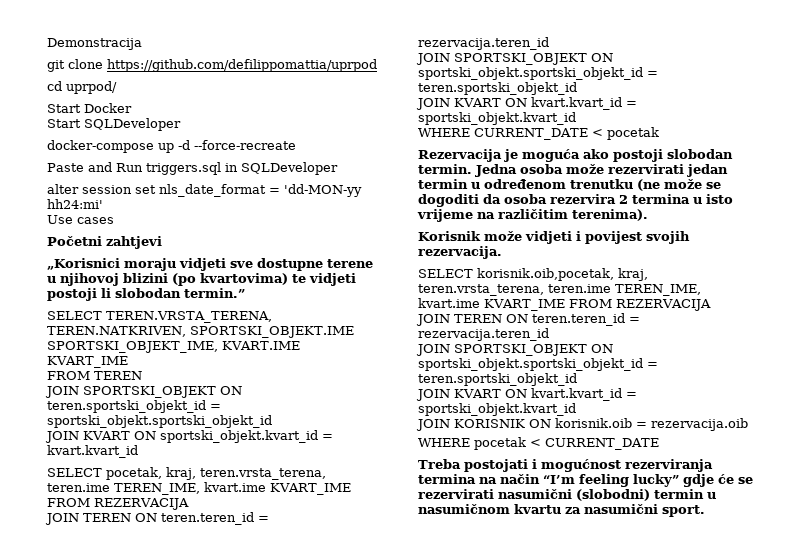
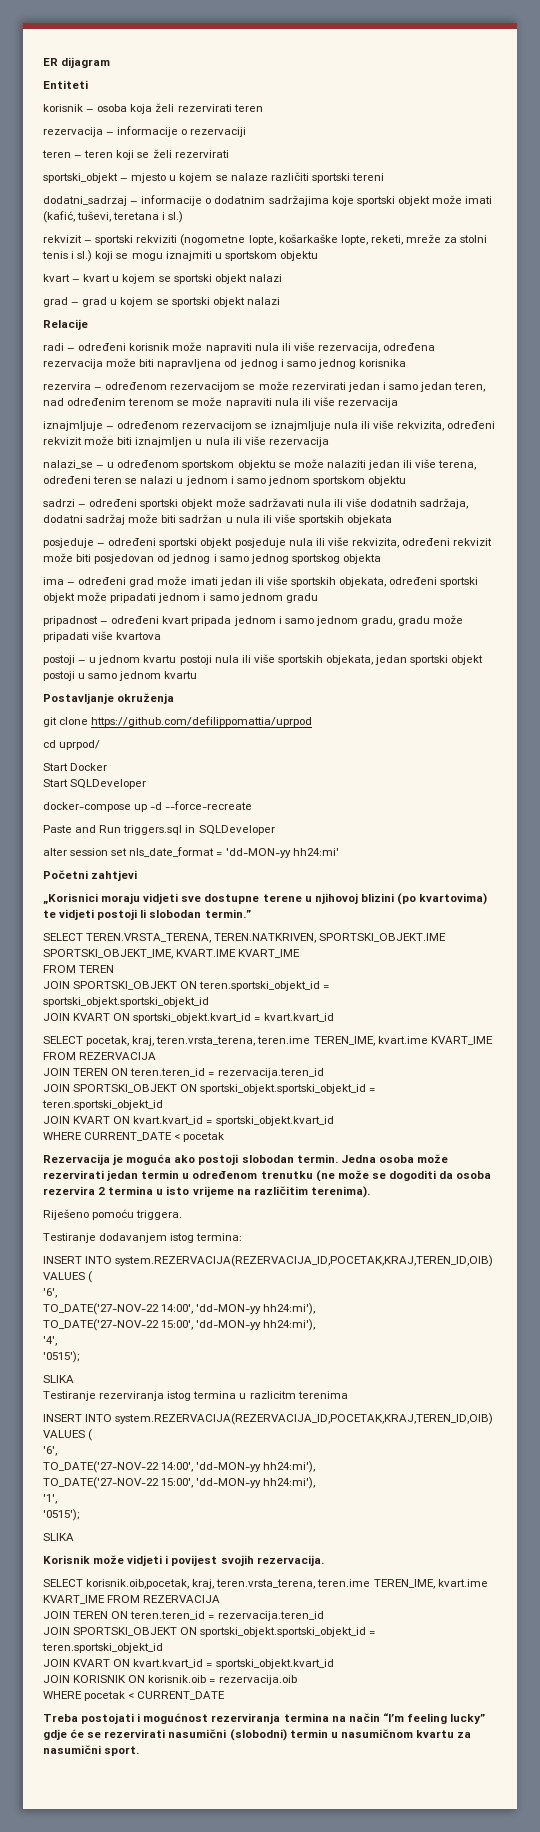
[47,38,142,50] Demonstracija -> [43,57,111,68] [43,80,88,89] [43,103,263,114] [43,126,247,137] [42,149,229,160] [43,172,384,183] [43,195,493,206] [43,211,184,223] [43,234,488,246] [42,250,318,262] [43,274,282,284] [43,297,280,307] [43,319,88,330] [43,342,436,353] [43,358,406,369] [43,381,486,392] [43,397,398,408] [43,420,496,431] [43,436,329,447] [43,459,477,470] [43,476,407,486] [43,498,469,509] [43,514,393,525] [43,537,493,548] [43,553,381,564] [43,576,479,587] [43,592,318,603] [43,615,464,626] [43,631,162,642] [43,654,484,665] [43,671,198,681] [43,693,175,704] ER dijagram // Entiteti // korisnik – osoba koja želi rezervirati teren // rezervacija – informacije o rezervaciji // teren – teren koji se želi rezervirati // sportski_objekt – mjesto u kojem se nalaze različiti sportski tereni // dodatni_sadrzaj – informacije o dodatnim sadržajima koje sportski objekt može imati (kafić, tuševi, teretana i sl.) // rekvizit – sportski rekviziti (nogometne lopte, košarkaške lopte, reketi, mreže za stolni tenis i sl.) koji se mogu iznajmiti u sportskom objektu // kvart – kvart u kojem se sportski objekt nalazi // grad – grad u kojem se sportski objekt nalazi // Relacije // radi – određeni korisnik može napraviti nula ili više rezervacija, određena rezervacija može biti napravljena od jednog i samo jednog korisnika // rezervira – određenom rezervacijom se može rezervirati jedan i samo jedan teren, nad određenim terenom se može napraviti nula ili više rezervacija // iznajmljuje – određenom rezervacijom se iznajmljuje nula ili više rekvizita, određeni rekvizit može biti iznajmljen u nula ili više rezervacija // nalazi_se – u određenom sportskom objektu se može nalaziti jedan ili više terena, određeni teren se nalazi u jednom i samo jednom sportskom objektu // sadrzi – određeni sportski objekt može sadržavati nula ili više dodatnih sadržaja, dodatni sadržaj može biti sadržan u nula ili više sportskih objekata // posjeduje – određeni sportski objekt posjeduje nula ili više rekvizita, određeni rekvizit može biti posjedovan od jednog i samo jednog sportskog objekta // ima – određeni grad može imati jedan ili više sportskih objekata, određeni sportski objekt može pripadati jednom i samo jednom gradu // pripadnost – određeni kvart pripada jednom i samo jednom gradu, gradu može pripadati više kvartova // postoji – u jednom kvartu postoji nula ili više sportskih objekata, jedan sportski objekt postoji u samo jednom kvartu // Postavljanje okruženja
[47,215,114,224] // Use cases -> (339, 852) none
(648, 215) none -> [43,1209,183,1220] [43,1233,243,1243] [43,1255,494,1267] [43,1271,93,1283] [43,1288,57,1298] [43,1303,316,1315] [43,1319,316,1331] [43,1336,57,1346] [43,1351,79,1363] [43,1375,74,1383] [43,1391,348,1401] [43,1413,494,1425] [43,1429,93,1441] [43,1446,57,1456] [43,1461,316,1473] [43,1477,316,1489] [43,1494,57,1504] [43,1509,79,1521] [43,1533,74,1541] // Riješeno pomoću triggera. // Testiranje dodavanjem istog termina: // INSERT INTO system.REZERVACIJA(REZERVACIJA_ID,POCETAK,KRAJ,TEREN_ID,OIB) VALUES ( // '6', // TO_DATE('27-NOV-22 14:00', 'dd-MON-yy hh24:mi'), // TO_DATE('27-NOV-22 15:00', 'dd-MON-yy hh24:mi'), // '4', // '0515'); // SLIKA // Testiranje rezerviranja istog termina u razlicitm terenima // INSERT INTO system.REZERVACIJA(REZERVACIJA_ID,POCETAK,KRAJ,TEREN_ID,OIB) VALUES ( // '6', // TO_DATE('27-NOV-22 14:00', 'dd-MON-yy hh24:mi'), // TO_DATE('27-NOV-22 15:00', 'dd-MON-yy hh24:mi'), // '1', // '0515'); // SLIKA

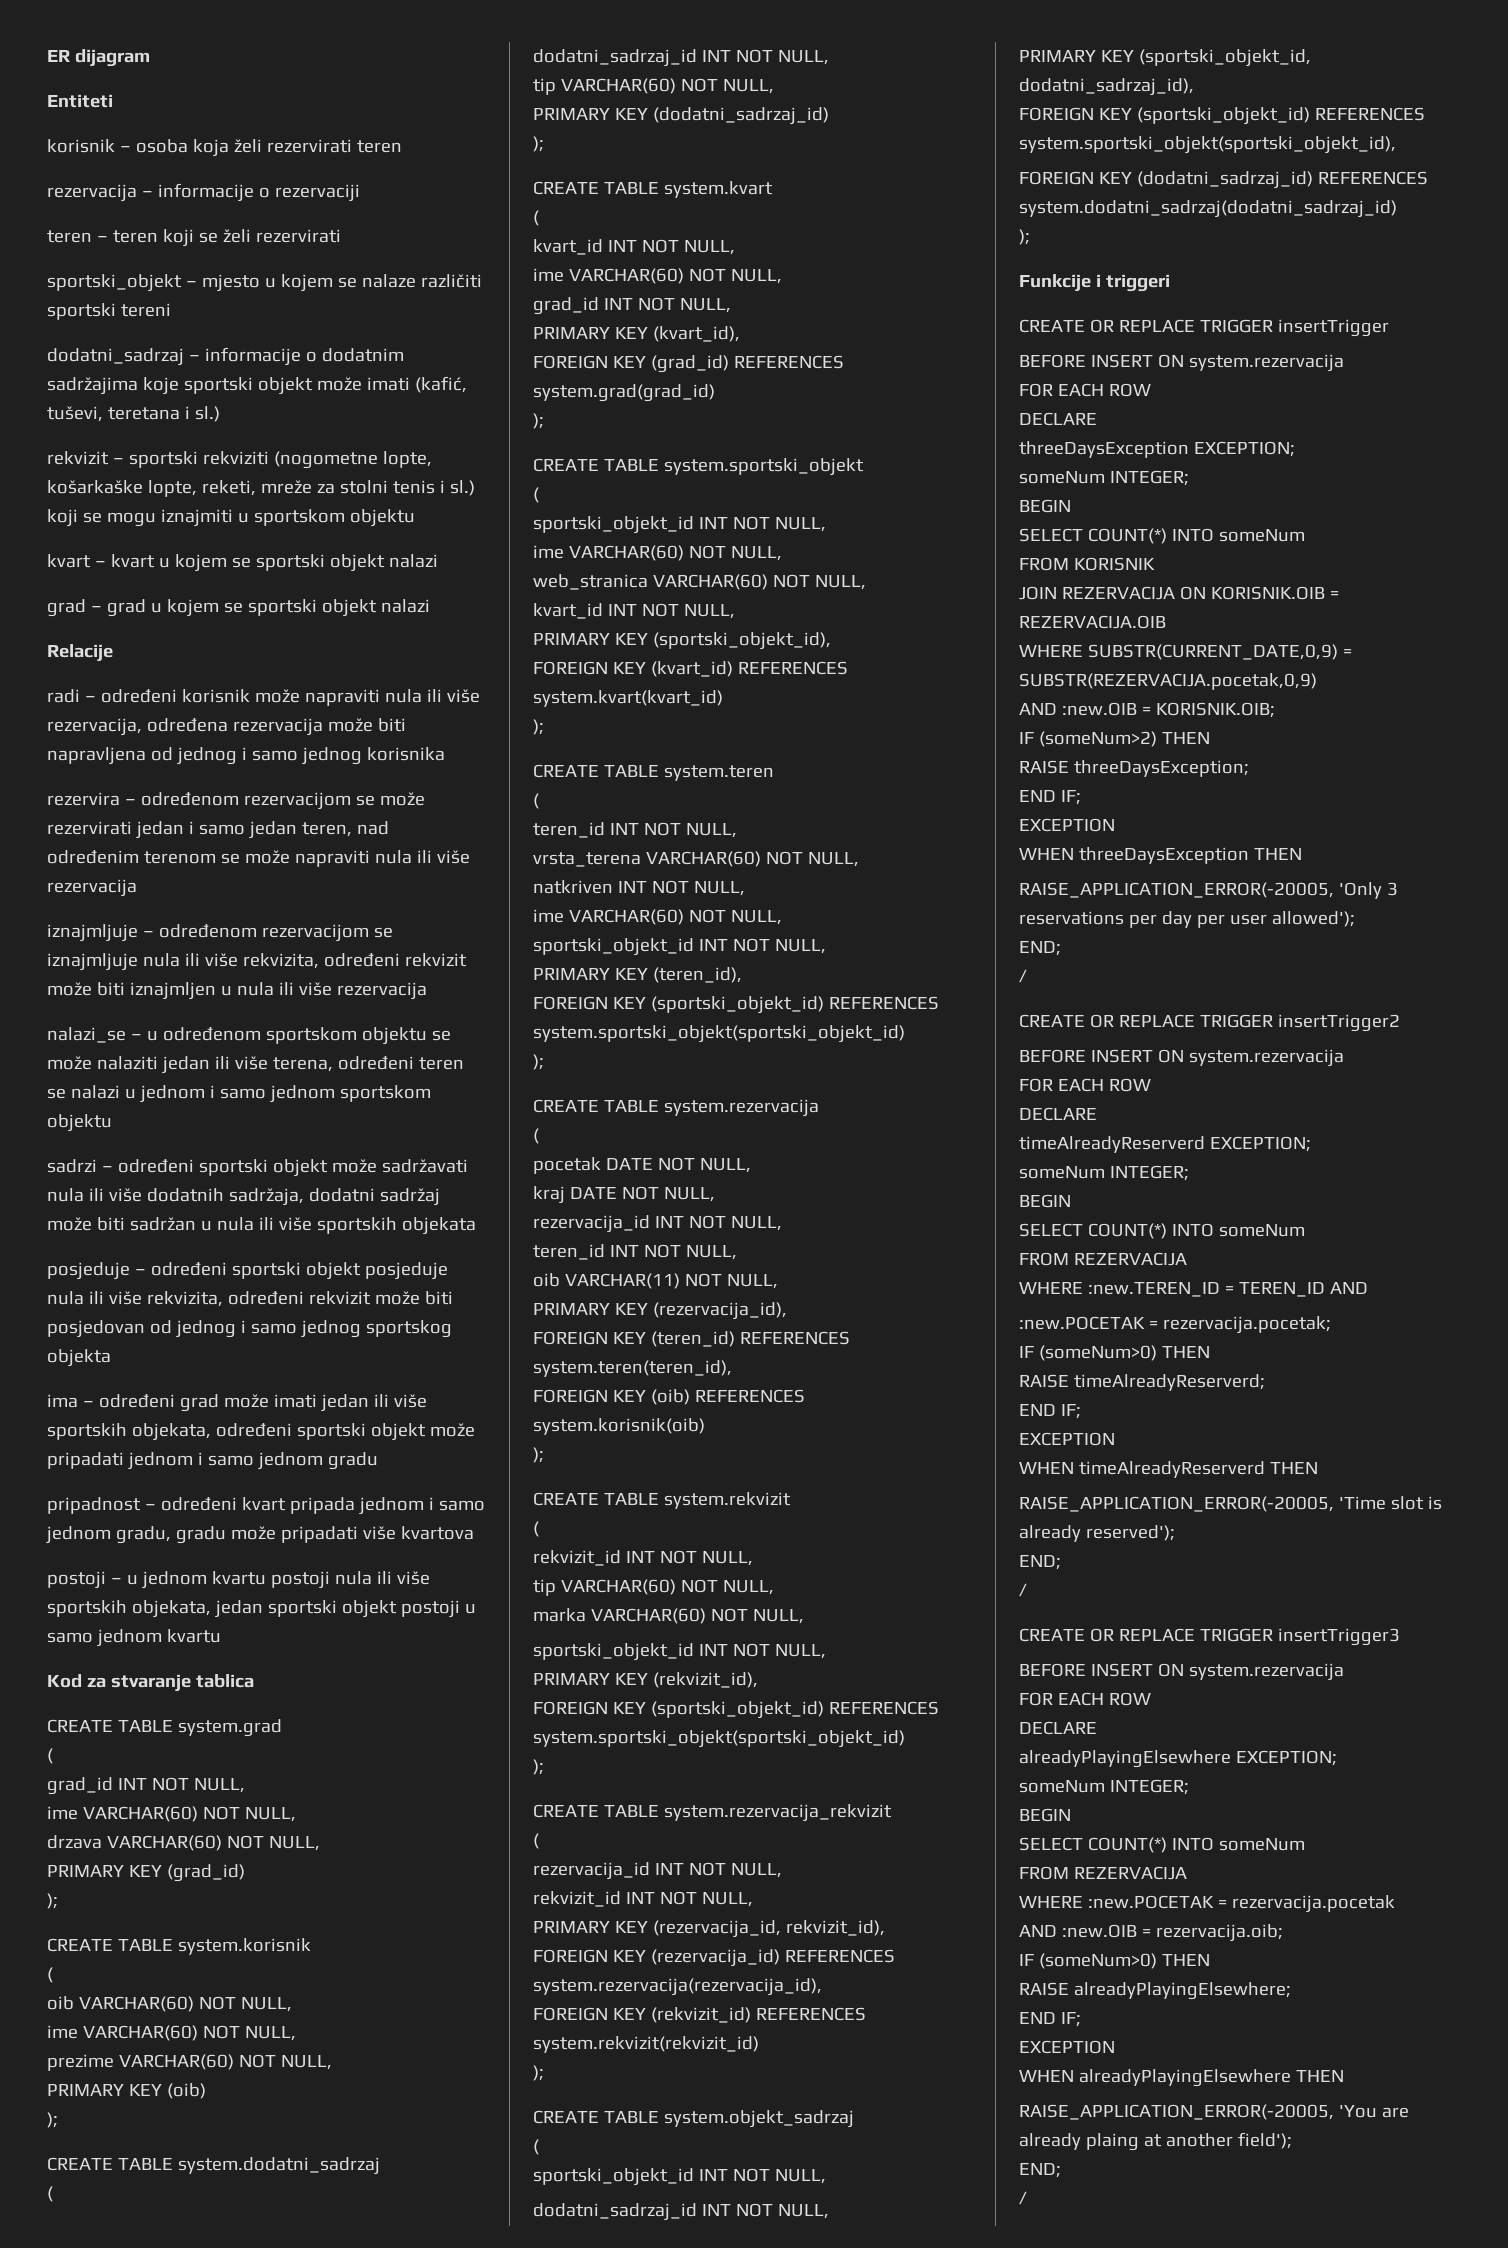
[43,693,175,704] [43,716,313,727] [43,740,101,750] [43,763,108,771] [43,779,147,789] [43,801,253,812] [43,825,275,835] [43,847,339,858] [43,870,138,881] [43,893,488,905] [43,909,251,920] [43,933,447,943] [43,949,301,959] [43,965,115,973] [43,981,330,991] [43,997,209,1007] [43,1013,334,1023] [43,1036,493,1046] [43,1052,157,1060] [43,1068,324,1078] [43,1084,376,1094] [42,1100,163,1110] [43,1116,334,1126] [43,1132,225,1142] [43,1154,448,1165] [43,1170,492,1182] [43,1186,370,1198] [43,1209,183,1220] [43,1233,243,1243] [43,1255,494,1267] [43,1271,93,1283] [43,1288,57,1298] [43,1303,316,1315] [43,1319,316,1331] [43,1336,57,1346] [43,1351,79,1363] [43,1375,74,1383] [43,1391,348,1401] [43,1413,494,1425] [43,1429,93,1441] [43,1446,57,1456] [43,1461,316,1473] [43,1477,316,1489] [43,1494,57,1504] [43,1509,79,1521] [43,1533,74,1541] [43,1555,324,1566] [43,1579,488,1589] [43,1595,221,1604] [43,1611,324,1621] [43,1627,376,1637] [42,1643,163,1653] [43,1659,334,1669] [43,1675,297,1685] [43,1691,226,1701] [43,1713,486,1724] [43,1729,472,1741] [43,1745,140,1756] Postavljanje okruženja // git clone https://github.com/defilippomattia/uprpod // cd uprpod/ // Start Docker // Start SQLDeveloper // docker-compose up -d --force-recreate // Paste and Run triggers.sql in SQLDeveloper // alter session set nls_date_format = 'dd-MON-yy hh24:mi' // Početni zahtjevi // „Korisnici moraju vidjeti sve dostupne terene u njihovoj blizini (po kvartovima) te vidjeti postoji li slobodan termin.” // SELECT TEREN.VRSTA_TERENA, TEREN.NATKRIVEN, SPORTSKI_OBJEKT.IME SPORTSKI_OBJEKT_IME, KVART.IME KVART_IME // FROM TEREN // JOIN SPORTSKI_OBJEKT ON teren.sportski_objekt_id = sportski_objekt.sportski_objekt_id // JOIN KVART ON sportski_objekt.kvart_id = kvart.kvart_id // SELECT pocetak, kraj, teren.vrsta_terena, teren.ime TEREN_IME, kvart.ime KVART_IME FROM REZERVACIJA // JOIN TEREN ON teren.teren_id = rezervacija.teren_id // JOIN SPORTSKI_OBJEKT ON sportski_objekt.sportski_objekt_id = teren.sportski_objekt_id // JOIN KVART ON kvart.kvart_id = sportski_objekt.kvart_id // WHERE CURRENT_DATE < pocetak // Rezervacija je moguća ako postoji slobodan termin. Jedna osoba može rezervirati jedan termin u određenom trenutku (ne može se dogoditi da osoba rezervira 2 termina u isto vrijeme na različitim terenima). // Riješeno pomoću triggera. // Testiranje dodavanjem istog termina: // INSERT INTO system.REZERVACIJA(REZERVACIJA_ID,POCETAK,KRAJ,TEREN_ID,OIB) VALUES ( // '6', // TO_DATE('27-NOV-22 14:00', 'dd-MON-yy hh24:mi'), // TO_DATE('27-NOV-22 15:00', 'dd-MON-yy hh24:mi'), // '4', // '0515'); // SLIKA // Testiranje rezerviranja istog termina u razlicitm terenima // INSERT INTO system.REZERVACIJA(REZERVACIJA_ID,POCETAK,KRAJ,TEREN_ID,OIB) VALUES ( // '6', // TO_DATE('27-NOV-22 14:00', 'dd-MON-yy hh24:mi'), // TO_DATE('27-NOV-22 15:00', 'dd-MON-yy hh24:mi'), // '1', // '0515'); // SLIKA // Korisnik može vidjeti i povijest svojih rezervacija. // SELECT korisnik.oib,pocetak, kraj, teren.vrsta_terena, teren.ime TEREN_IME, kvart.ime KVART_IME FROM REZERVACIJA // JOIN TEREN ON teren.teren_id = rezervacija.teren_id // JOIN SPORTSKI_OBJEKT ON sportski_objekt.sportski_objekt_id = teren.sportski_objekt_id // JOIN KVART ON kvart.kvart_id = sportski_objekt.kvart_id // JOIN KORISNIK ON korisnik.oib = rezervacija.oib // WHERE pocetak < CURRENT_DATE // Treba postojati i mogućnost rezerviranja termina na način “I’m feeling lucky” gdje će se rezervirati nasumični (slobodni) termin u nasumičnom kvartu za nasumični sport. -> [47,1674,254,1692] [47,1719,282,1737] [47,1748,53,1764] [47,1777,245,1795] [47,1806,296,1822] [47,1835,320,1851] [47,1864,245,1882] [47,1893,58,1909] [47,1938,311,1955] [47,1967,53,1983] [47,1996,292,2012] [47,2025,296,2041] [47,2054,332,2071] [47,2083,206,2099] [47,2112,58,2128] [47,2157,380,2175] [47,2186,53,2202] [533,49,829,67] [533,78,774,95] [533,107,829,125] [533,136,544,152] [533,181,773,198] [533,210,539,226] [533,239,735,255] [533,268,782,284] [533,297,731,315] [533,326,740,342] [533,355,844,373] [533,384,715,402] [533,413,544,429] [533,458,864,476] [533,487,539,503] [533,516,826,534] [533,545,782,561] [533,574,866,590] [533,603,735,619] [533,632,831,650] [533,661,848,677] [533,690,723,707] [533,719,544,735] [533,764,774,781] [533,793,539,809] [533,822,737,838] [533,851,859,867] [533,880,745,896] [533,909,782,925] [533,938,826,956] [533,967,742,983] [533,996,939,1014] [533,1025,905,1043] [533,1054,544,1070] [533,1099,819,1117] [533,1128,539,1144] [533,1157,751,1174] [533,1186,715,1204] [533,1215,782,1233] [533,1244,737,1260] [533,1273,778,1289] [533,1302,787,1320] [533,1331,850,1347] [533,1360,732,1377] [533,1389,805,1405] [533,1418,705,1435] [533,1447,544,1463] [533,1492,791,1509] [533,1521,539,1537] [533,1550,753,1566] [533,1579,774,1596] [533,1608,804,1624] [533,1643,826,1661] [533,1672,758,1688] [533,1701,939,1719] [533,1730,905,1748] [533,1759,544,1775] [533,1804,892,1822] [533,1833,539,1849] [533,1862,782,1880] [533,1891,753,1907] [533,1920,885,1938] [533,1949,895,1967] [533,1978,822,1996] [533,2007,866,2023] [533,2036,759,2053] [533,2065,544,2081] [533,2110,854,2128] [533,2139,539,2155] [533,2168,826,2186] [533,2203,829,2221] [1019,49,1311,67] [1019,78,1194,96] [1019,107,1425,125] [1019,136,1396,154] [1019,171,1428,189] [1019,200,1397,218] [1019,229,1030,245] [1019,274,1170,292] [1019,319,1389,337] [1019,354,1344,372] [1019,383,1151,397] [1019,412,1097,426] [1019,441,1295,458] [1019,470,1189,486] [1019,499,1071,513] [1019,528,1305,544] [1019,557,1155,571] [1019,586,1339,600] [1019,615,1166,629] [1019,644,1352,660] [1019,673,1317,690] [1019,702,1275,718] [1019,731,1210,747] [1019,760,1249,777] [1019,790,1081,805] [1019,818,1115,832] [1019,847,1302,864] [1019,882,1398,899] [1019,911,1355,928] [1019,941,1061,956] [1019,969,1027,983] [1019,1014,1400,1032] [1019,1049,1344,1067] [1019,1078,1151,1092] [1019,1107,1097,1121] [1019,1136,1311,1153] [1019,1165,1189,1181] [1019,1194,1071,1208] [1019,1223,1305,1239] [1019,1252,1187,1266] [1019,1282,1368,1297] [1019,1316,1331,1334] [1019,1345,1210,1361] [1019,1374,1265,1391] [1019,1404,1081,1419] [1019,1432,1115,1446] [1019,1461,1318,1478] [1019,1496,1442,1512] [1019,1525,1175,1542] [1019,1555,1061,1570] [1019,1583,1027,1597] [1019,1628,1400,1646] [1019,1663,1344,1681] [1019,1692,1151,1706] [1019,1721,1097,1735] [1019,1750,1337,1768] [1019,1779,1189,1795] [1019,1808,1071,1822] [1019,1837,1305,1853] [1019,1866,1187,1880] [1019,1895,1395,1913] [1019,1924,1283,1942] [1019,1953,1210,1969] [1019,1982,1291,2000] [1019,2012,1081,2027] [1019,2040,1115,2054] [1019,2069,1344,2087] [1019,2104,1409,2120] [1019,2132,1292,2151] [1019,2163,1061,2178] [1019,2191,1027,2205] Kod za stvaranje tablica // CREATE TABLE system.grad // ( // grad_id INT NOT NULL, // ime VARCHAR(60) NOT NULL, // drzava VARCHAR(60) NOT NULL, // PRIMARY KEY (grad_id) // ); // CREATE TABLE system.korisnik // ( // oib VARCHAR(60) NOT NULL, // ime VARCHAR(60) NOT NULL, // prezime VARCHAR(60) NOT NULL, // PRIMARY KEY (oib) // ); // CREATE TABLE system.dodatni_sadrzaj // ( // dodatni_sadrzaj_id INT NOT NULL, // tip VARCHAR(60) NOT NULL, // PRIMARY KEY (dodatni_sadrzaj_id) // ); // CREATE TABLE system.kvart // ( // kvart_id INT NOT NULL, // ime VARCHAR(60) NOT NULL, // grad_id INT NOT NULL, // PRIMARY KEY (kvart_id), // FOREIGN KEY (grad_id) REFERENCES system.grad(grad_id) // ); // CREATE TABLE system.sportski_objekt // ( // sportski_objekt_id INT NOT NULL, // ime VARCHAR(60) NOT NULL, // web_stranica VARCHAR(60) NOT NULL, // kvart_id INT NOT NULL, // PRIMARY KEY (sportski_objekt_id), // FOREIGN KEY (kvart_id) REFERENCES system.kvart(kvart_id) // ); // CREATE TABLE system.teren // ( // teren_id INT NOT NULL, // vrsta_terena VARCHAR(60) NOT NULL, // natkriven INT NOT NULL, // ime VARCHAR(60) NOT NULL, // sportski_objekt_id INT NOT NULL, // PRIMARY KEY (teren_id), // FOREIGN KEY (sportski_objekt_id) REFERENCES system.sportski_objekt(sportski_objekt_id) // ); // CREATE TABLE system.rezervacija // ( // pocetak DATE NOT NULL, // kraj DATE NOT NULL, // rezervacija_id INT NOT NULL, // teren_id INT NOT NULL, // oib VARCHAR(11) NOT NULL, // PRIMARY KEY (rezervacija_id), // FOREIGN KEY (teren_id) REFERENCES system.teren(teren_id), // FOREIGN KEY (oib) REFERENCES system.korisnik(oib) // ); // CREATE TABLE system.rekvizit // ( // rekvizit_id INT NOT NULL, // tip VARCHAR(60) NOT NULL, // marka VARCHAR(60) NOT NULL, // sportski_objekt_id INT NOT NULL, // PRIMARY KEY (rekvizit_id), // FOREIGN KEY (sportski_objekt_id) REFERENCES system.sportski_objekt(sportski_objekt_id) // ); // CREATE TABLE system.rezervacija_rekvizit // ( // rezervacija_id INT NOT NULL, // rekvizit_id INT NOT NULL, // PRIMARY KEY (rezervacija_id, rekvizit_id), // FOREIGN KEY (rezervacija_id) REFERENCES system.rezervacija(rezervacija_id), // FOREIGN KEY (rekvizit_id) REFERENCES system.rekvizit(rekvizit_id) // ); // CREATE TABLE system.objekt_sadrzaj // ( // sportski_objekt_id INT NOT NULL, // dodatni_sadrzaj_id INT NOT NULL, // PRIMARY KEY (sportski_objekt_id, dodatni_sadrzaj_id), // FOREIGN KEY (sportski_objekt_id) REFERENCES system.sportski_objekt(sportski_objekt_id), // FOREIGN KEY (dodatni_sadrzaj_id) REFERENCES system.dodatni_sadrzaj(dodatni_sadrzaj_id) // ); // Funkcije i triggeri // CREATE OR REPLACE TRIGGER insertTrigger // BEFORE INSERT ON system.rezervacija // FOR EACH ROW // DECLARE // threeDaysException EXCEPTION; // someNum INTEGER; // BEGIN // SELECT COUNT(*) INTO someNum // FROM KORISNIK // JOIN REZERVACIJA ON KORISNIK.OIB = REZERVACIJA.OIB // WHERE SUBSTR(CURRENT_DATE,0,9) = SUBSTR(REZERVACIJA.pocetak,0,9) // AND :new.OIB = KORISNIK.OIB; // IF (someNum>2) THEN // RAISE threeDaysException; // END IF; // EXCEPTION // WHEN threeDaysException THEN // RAISE_APPLICATION_ERROR(-20005, 'Only 3 reservations per day per user allowed'); // END; // / // CREATE OR REPLACE TRIGGER insertTrigger2 // BEFORE INSERT ON system.rezervacija // FOR EACH ROW // DECLARE // timeAlreadyReserverd EXCEPTION; // someNum INTEGER; // BEGIN // SELECT COUNT(*) INTO someNum // FROM REZERVACIJA // WHERE :new.TEREN_ID = TEREN_ID AND // :new.POCETAK = rezervacija.pocetak; // IF (someNum>0) THEN // RAISE timeAlreadyReserverd; // END IF; // EXCEPTION // WHEN timeAlreadyReserverd THEN // RAISE_APPLICATION_ERROR(-20005, 'Time slot is already reserved'); // END; // / // CREATE OR REPLACE TRIGGER insertTrigger3 // BEFORE INSERT ON system.rezervacija // FOR EACH ROW // DECLARE // alreadyPlayingElsewhere EXCEPTION; // someNum INTEGER; // BEGIN // SELECT COUNT(*) INTO someNum // FROM REZERVACIJA // WHERE :new.POCETAK = rezervacija.pocetak // AND :new.OIB = rezervacija.oib; // IF (someNum>0) THEN // RAISE alreadyPlayingElsewhere; // END IF; // EXCEPTION // WHEN alreadyPlayingElsewhere THEN // RAISE_APPLICATION_ERROR(-20005, 'You are already plaing at another field'); // END; // /

